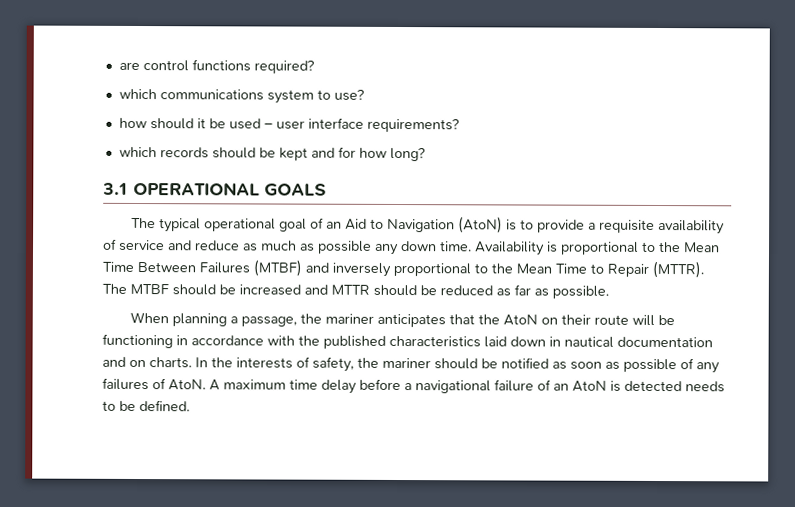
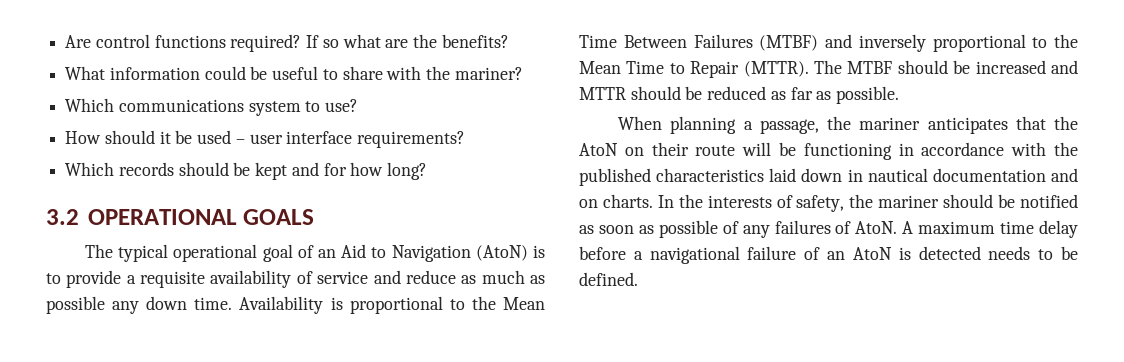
[118,61,140,71] are -> [65,35,92,48] Are
[118,88,157,100] // which -> [306,34,509,48] [65,66,523,80] [65,98,115,112] If so what are the benefits? // What information could be useful to share with the mariner? // Which
[118,117,147,129] how -> [65,131,102,144] How
[118,146,157,158] which -> [65,162,115,176] Which
[102,182,127,195] 3.1 -> [46,209,79,225] 3.2

